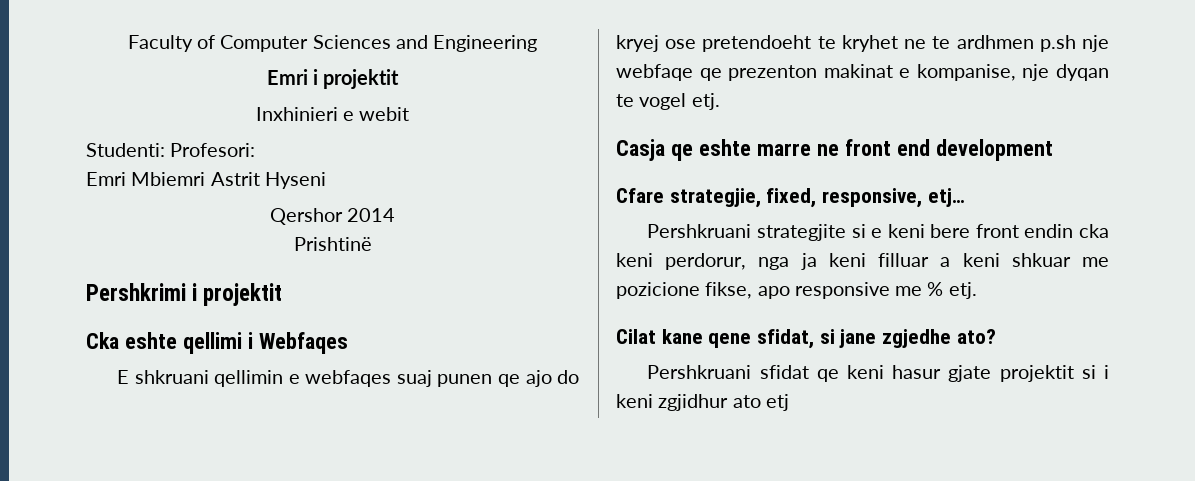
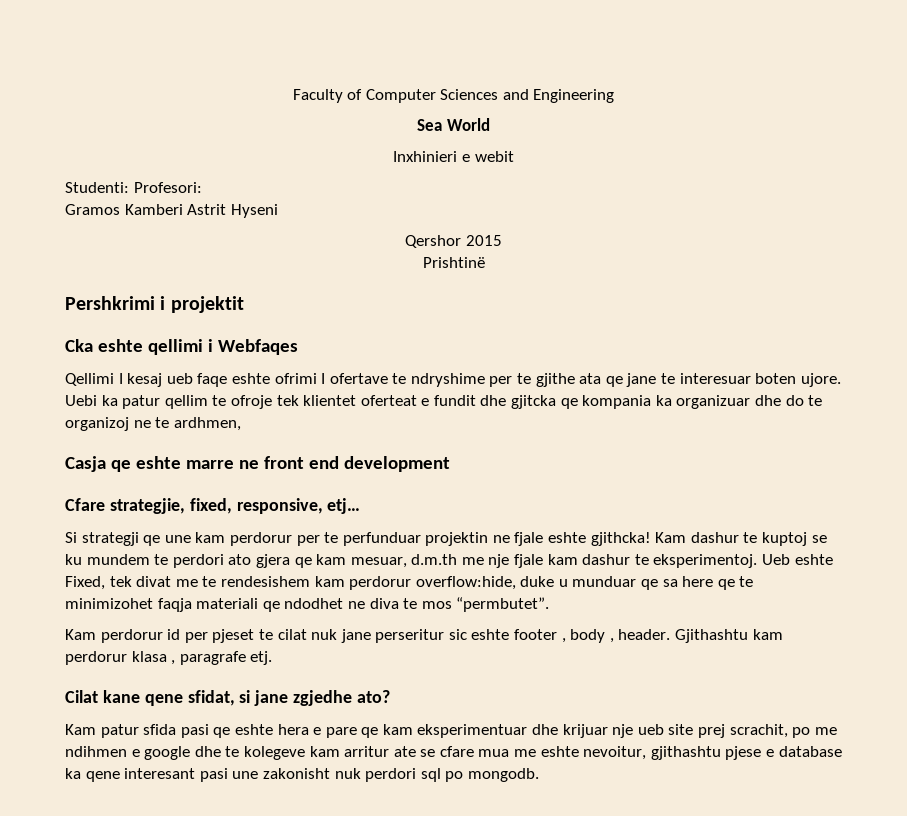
[266,69,400,89] Emri i projektit -> [417,118,490,131] Sea World
[86,172,206,186] Emri Mbiemri -> [65,204,183,215] Gramos Kamberi
[347,208,396,222] 2014 -> [465,235,502,246] 2015
[117,370,579,387] [616,35,1109,52] [616,64,1109,81] [616,93,720,110] E shkruani qellimin e webfaqes suaj punen qe ajo do kryej ose pretendoeht te kryhet ne te ardhmen p.sh nje webfaqe qe prezenton makinat e kompanise, nje dyqan te vogel etj. -> [65,373,841,387] [65,395,823,409] [65,417,241,431] Qellimi I kesaj ueb faqe eshte ofrimi I ofertave te ndryshime per te gjithe ata qe jane te interesuar boten ujore. Uebi ka patur qellim te ofroje tek klientet oferteat e fundit dhe gjitcka qe kompania ka organizuar dhe do te organizoj ne te ardhmen,
[647,224,1109,241] [616,253,1109,270] [616,282,944,299] Pershkruani strategjite si e keni bere front endin cka keni perdorur, nga ja keni filluar a keni shkuar me pozicione fikse, apo responsive me % -> [65,532,827,546] [65,554,833,568] [65,576,754,590] [65,597,550,612] [65,629,783,643] [65,651,246,665] Si strategji qe une kam perdorur per te perfunduar projektin ne fjale eshte gjithcka! Kam dashur te kuptoj se ku mundem te perdori ato gjera qe kam mesuar, d.m.th me nje fjale kam dashur te eksperimentoj. Ueb eshte Fixed, tek divat me te rendesishem kam perdorur overflow:hide, duke u munduar qe sa here qe te minimizohet faqja materiali qe ndodhet ne diva te mos “permbutet”. // Kam perdorur id per pjeset te cilat nuk jane perseritur sic eshte footer , body , header. Gjithashtu kam perdorur klasa , paragrafe
[647,365,1109,382] [616,394,789,411] Pershkruani sfidat qe keni hasur gjate projektit si i keni zgjidhur ato etj -> [65,724,837,738] [65,746,842,760] [65,768,539,782] Kam patur sfida pasi qe eshte hera e pare qe kam eksperimentuar dhe krijuar nje ueb site prej scrachit, po me ndihmen e google dhe te kolegeve kam arritur ate se cfare mua me eshte nevoitur, gjithashtu pjese e database ka qene interesant pasi une zakonisht nuk perdori sql po mongodb.

